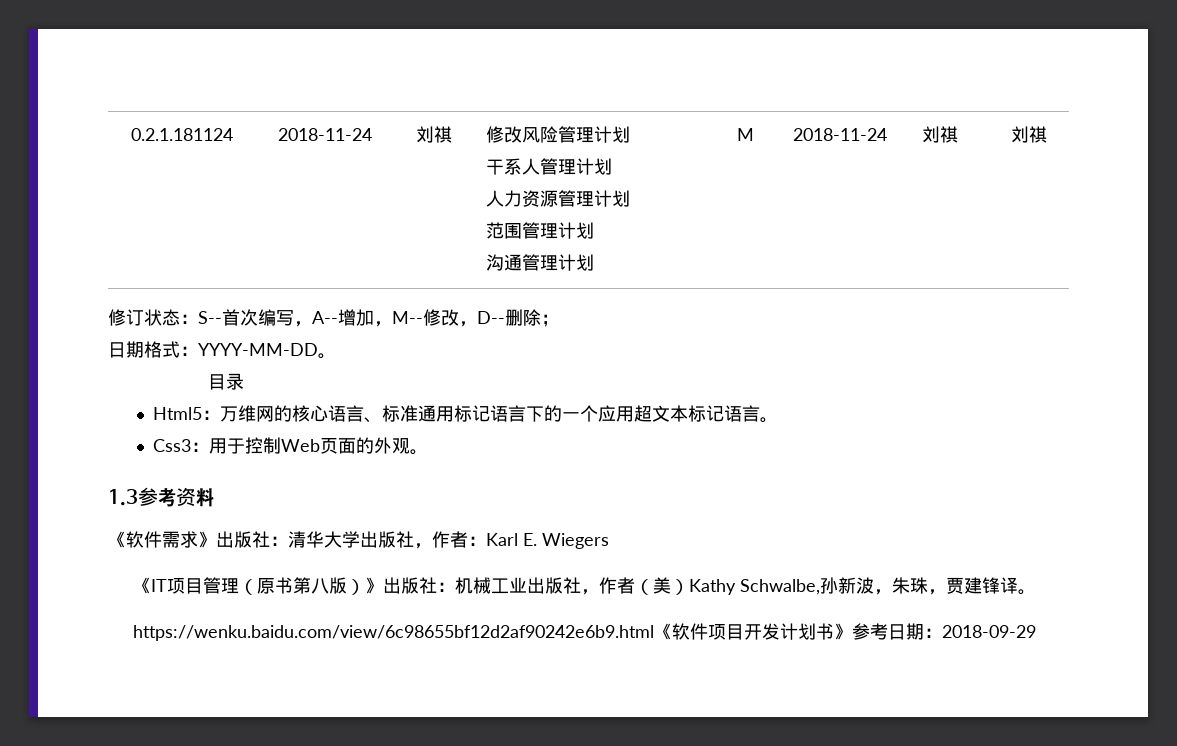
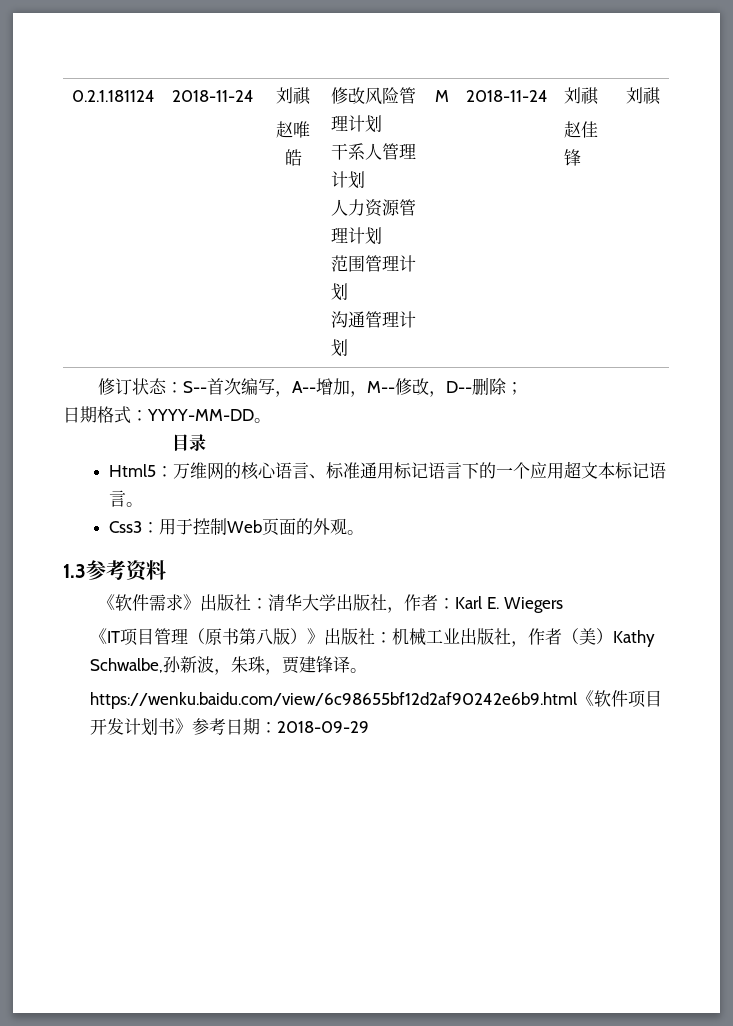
(452, 134) none -> [276,121,310,138] [284,149,302,166] // 赵唯皓
(958, 134) none -> [564,121,599,138] [564,149,582,166] // 赵佳锋

